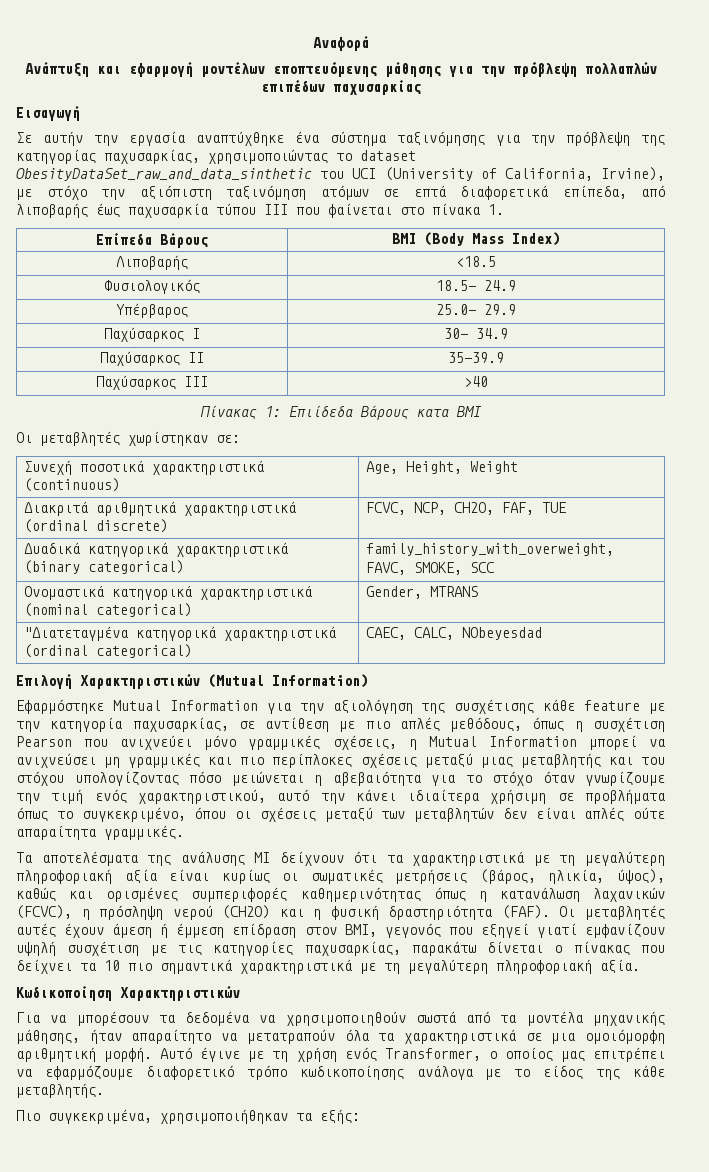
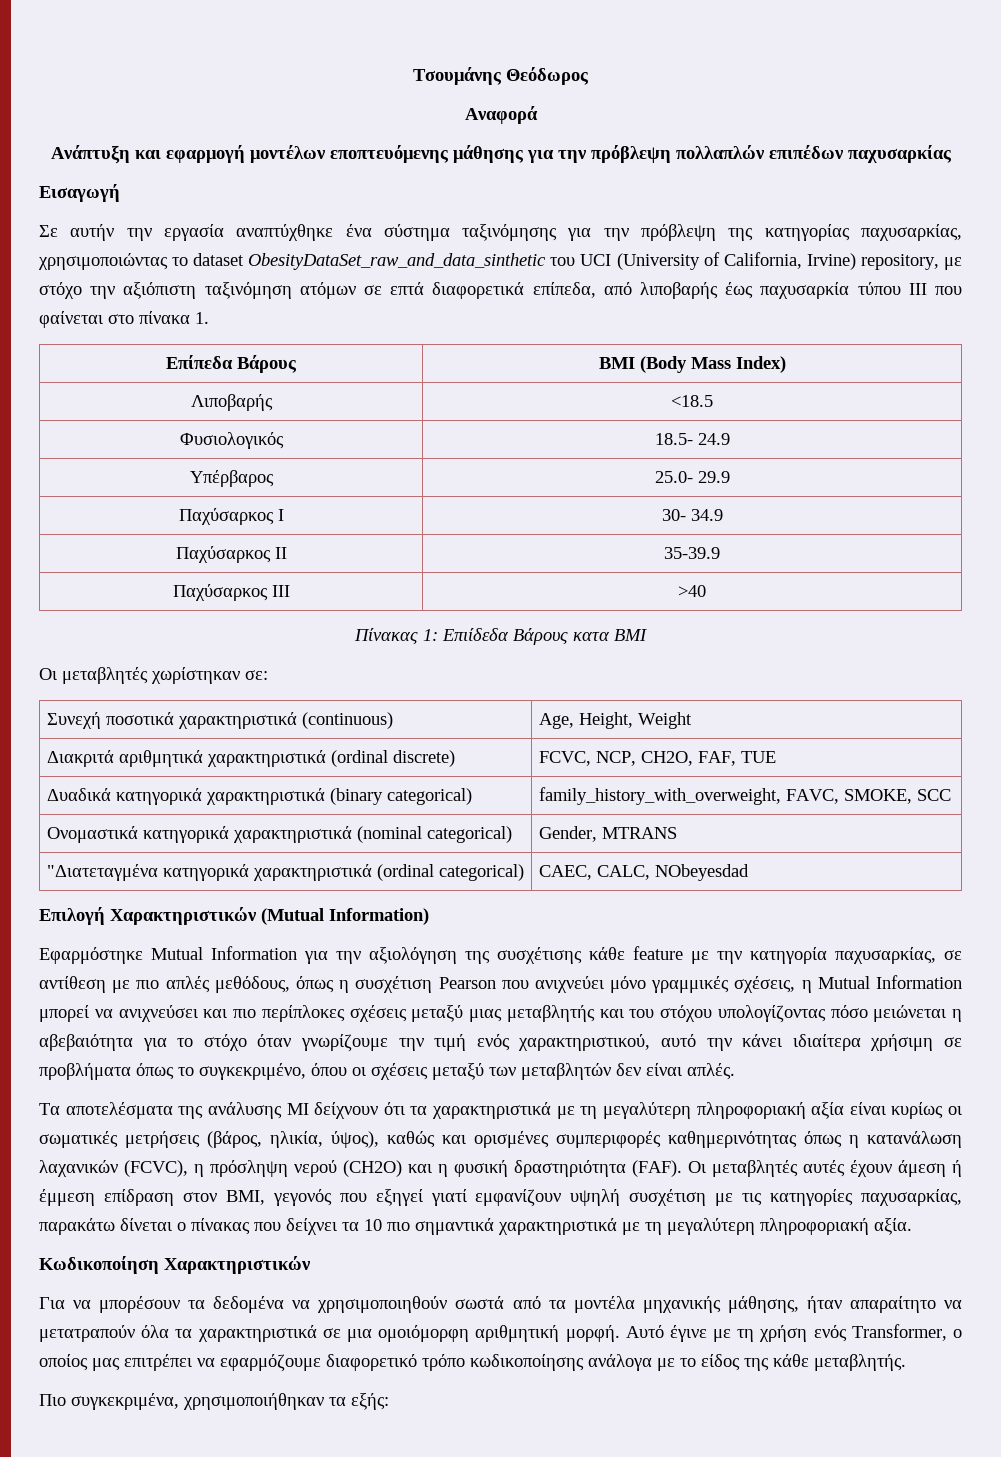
(312, 43) none -> [413,67,588,85] Τσουμάνης Θεόδωρος //
[601,167,666,181] Irvine), -> [806,253,939,270] Irvine) repository,
[104,753,201,768] μη γραμμικές -> (198, 1013) none
[584,807,665,821] [16,825,184,840] απλές ούτε απαραίτητα γραμμικές. -> [687,1063,735,1080] απλές.

